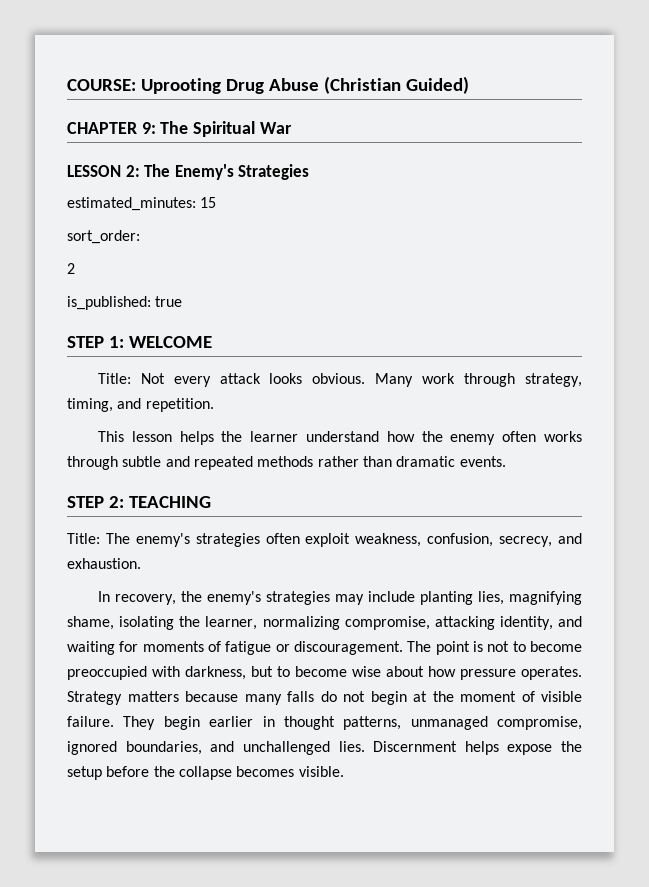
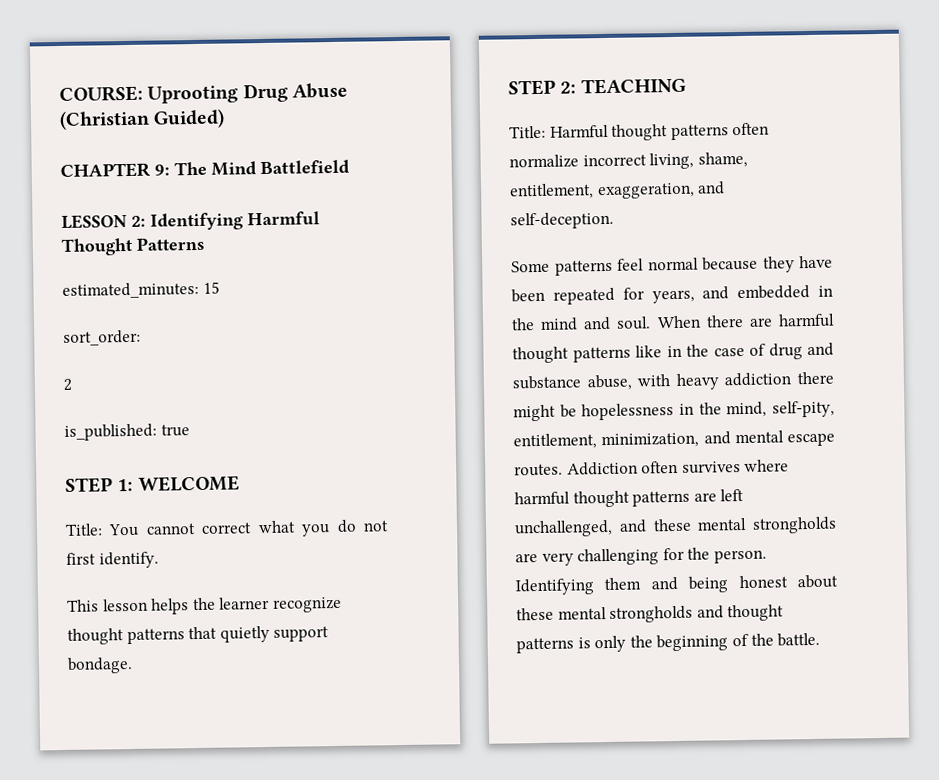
[193,121,292,137] Spiritual War -> [211,159,350,176] Mind Battlefield
[144,164,310,180] The Enemy's Strategies -> [150,211,320,231] [61,236,205,256] Identifying Harmful Thought Patterns
[140,373,583,387] [67,398,214,412] Not every attack looks obvious. Many work through strategy, timing, and repetition. -> [108,519,389,537] [66,551,159,569] You cannot correct what you do not first identify.
[305,431,582,445] [67,456,506,470] [67,496,211,508] [67,533,583,547] [67,558,141,569] [97,591,582,605] [67,616,582,630] [67,641,582,655] [67,666,582,680] [67,691,582,705] [67,716,582,730] [67,741,582,755] [67,766,344,780] understand how the enemy often works through subtle and repeated methods rather than dramatic events. // STEP 2: TEACHING // Title: The enemy's strategies often exploit weakness, confusion, secrecy, and exhaustion. // In recovery, the enemy's strategies may include planting lies, magnifying shame, isolating the learner, normalizing compromise, attacking identity, and waiting for moments of fatigue or discouragement. The point is not to become preoccupied with darkness, but to become wise about how pressure operates. Strategy matters because many falls do not begin at the moment of visible failure. They begin earlier in thought patterns, unmanaged compromise, ignored boundaries, and unchallenged lies. Discernment helps expose the setup before the collapse becomes visible. -> [272,596,342,613] [67,625,330,645] [67,656,133,674] [508,77,686,96] [509,122,770,141] [509,151,748,170] [509,181,726,200] [510,211,614,230] [511,255,833,276] [511,284,833,305] [511,313,835,331] [512,342,834,364] [512,371,834,391] [513,400,835,422] [513,430,835,450] [514,459,790,477] [514,488,745,508] [514,516,837,538] [515,547,767,566] [515,574,838,596] [516,604,785,623] [516,632,821,654] recognize thought patterns that quietly support bondage. // STEP 2: TEACHING // Title: Harmful thought patterns often normalize incorrect living, shame, entitlement, exaggeration, and self-deception. // Some patterns feel normal because they have been repeated for years, and embedded in the mind and soul. When there are harmful thought patterns like in the case of drug and substance abuse, with heavy addiction there might be hopelessness in the mind, self-pity, entitlement, minimization, and mental escape routes. Addiction often survives where harmful thought patterns are left unchallenged, and these mental strongholds are very challenging for the person. Identifying them and being honest about these mental strongholds and thought patterns is only the beginning of the battle.

